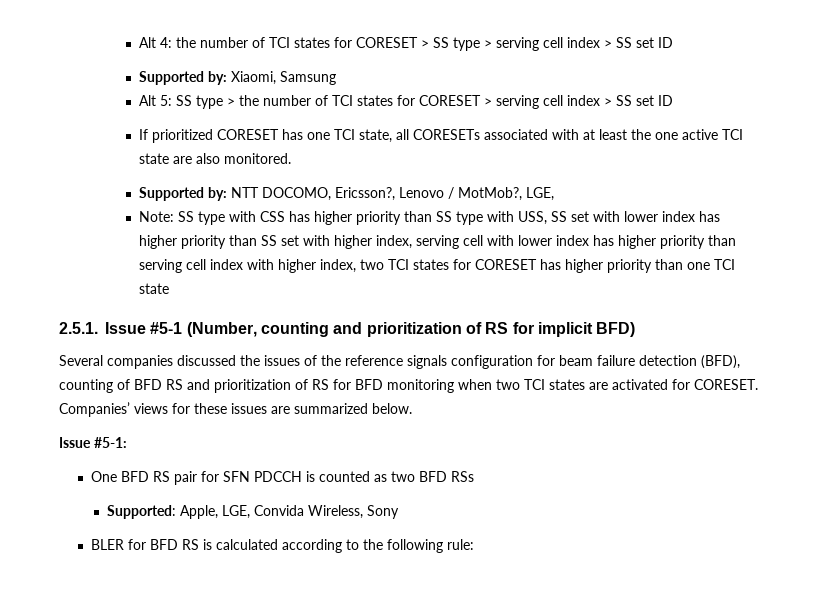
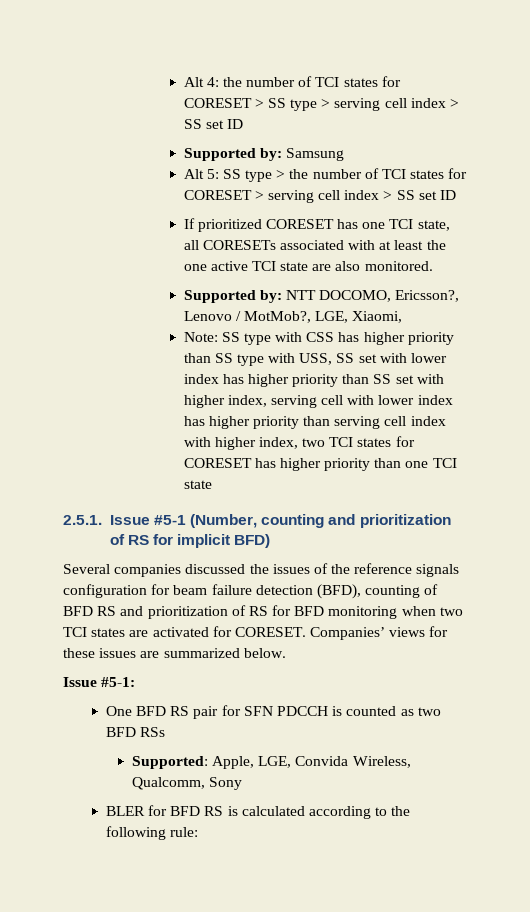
[230,71,276,85] Xiaomi, -> (282, 154) none
(554, 194) none -> [352,311,403,323] Xiaomi,
(363, 512) none -> [131,777,205,790] Qualcomm,

